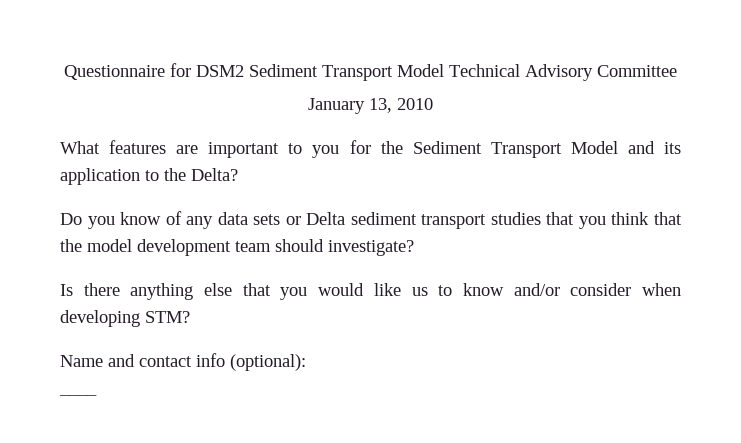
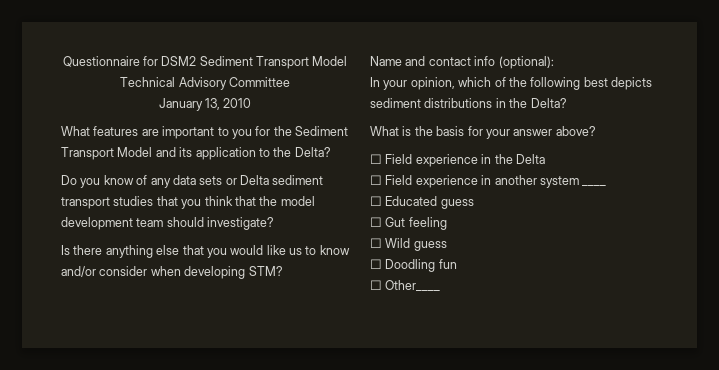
[59,394,97,396] ____ -> [370,77,652,90] [370,98,567,108] [370,126,596,139] [370,154,545,167] [370,175,607,188] [370,196,474,209] [370,217,447,230] [370,238,447,251] [370,259,457,272] [370,280,441,291] In your opinion, which of the following best depicts sediment distributions in the Delta? // What is the basis for your answer above? // ☐ Field experience in the Delta // ☐ Field experience in another system ____ // ☐ Educated guess // ☐ Gut feeling // ☐ Wild guess // ☐ Doodling fun // ☐ Other____

